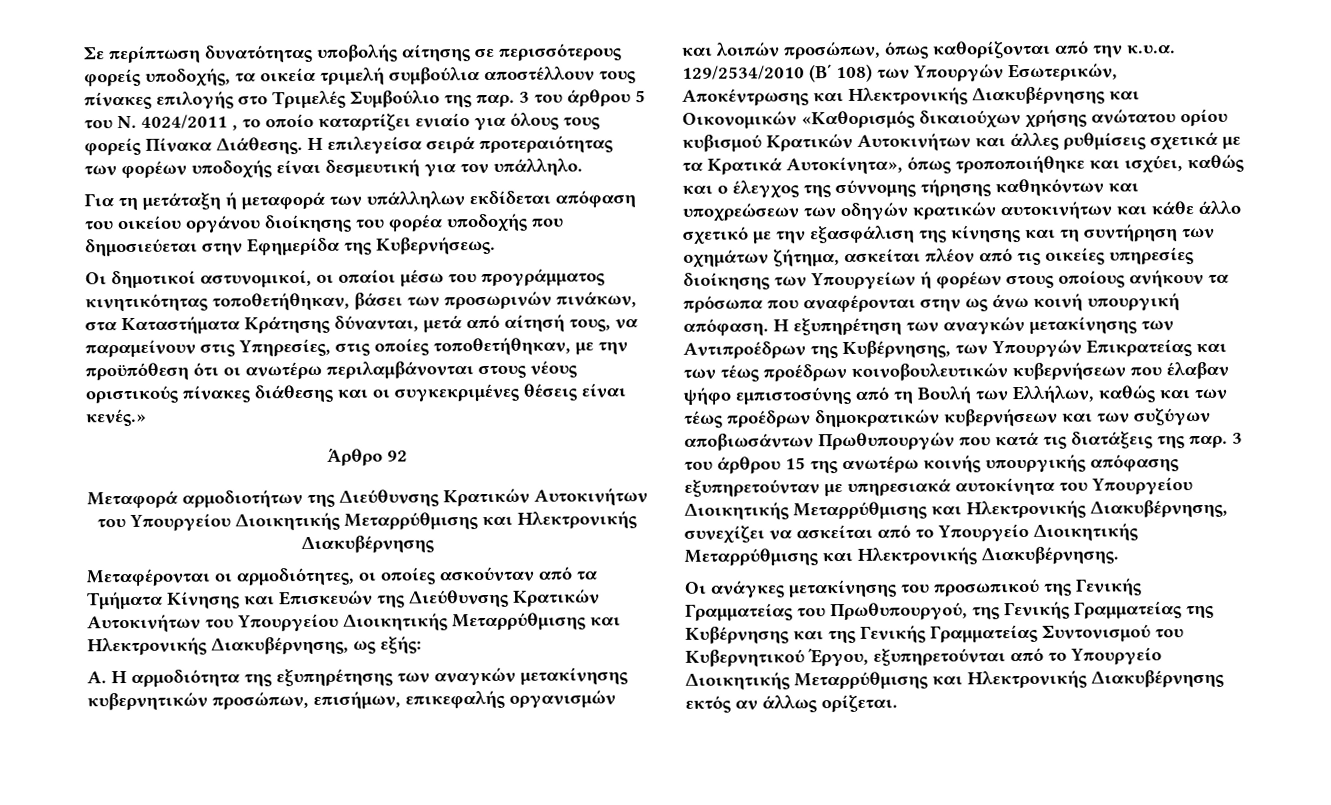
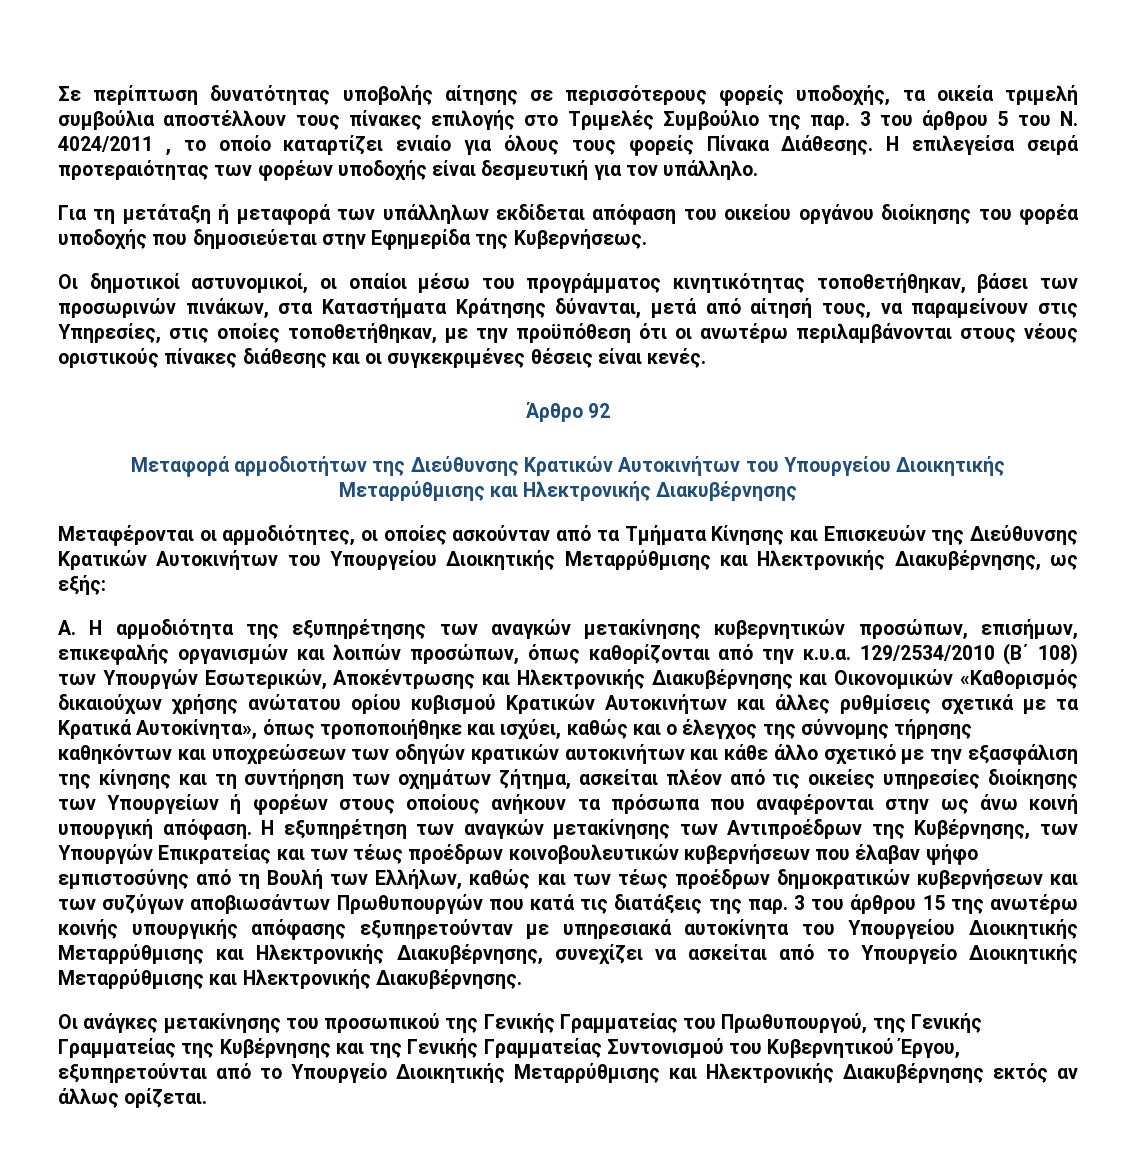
[86,408,147,427] κενές.» -> [647,348,707,368] κενές.

